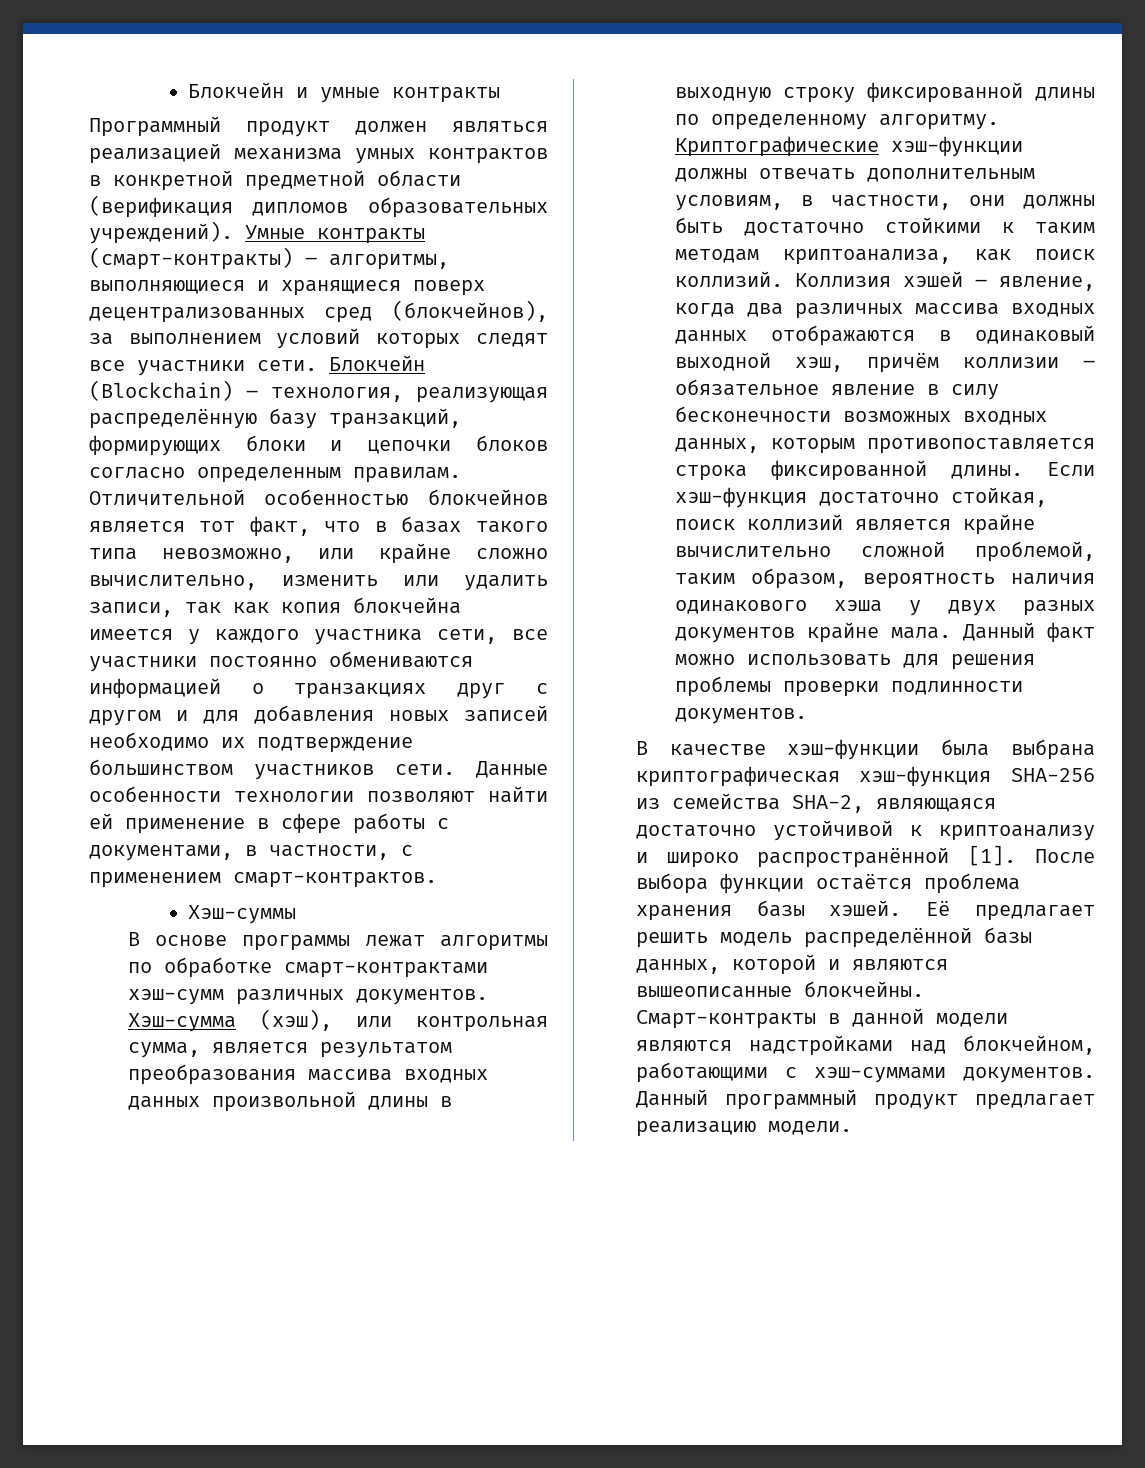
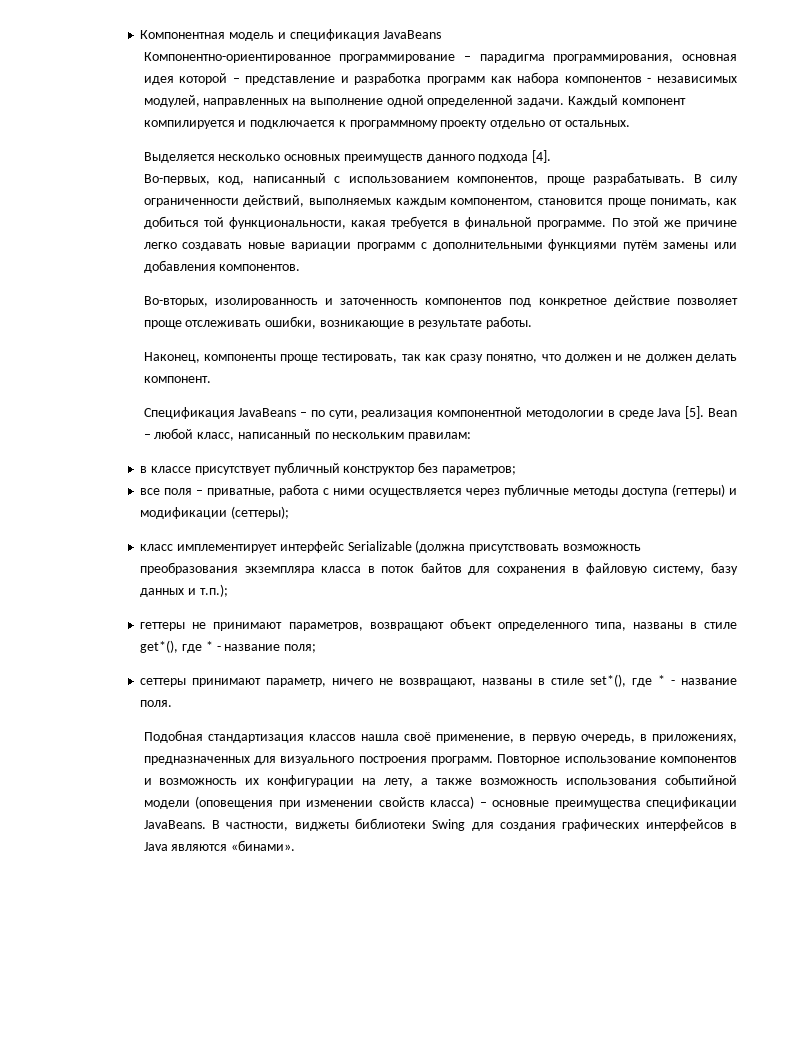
[188,82,501,103] [88,116,548,137] [88,143,548,164] [88,170,461,191] [88,195,548,218] [88,221,425,244] [88,247,449,270] [88,280,485,296] [88,300,548,323] [88,328,548,349] [88,355,425,376] [88,380,548,403] [88,408,461,429] [88,435,548,456] [88,467,461,483] [88,489,548,506] [88,516,548,537] [88,543,548,564] [88,575,548,591] [88,597,461,617] [88,629,548,645] [88,651,473,672] [88,678,548,699] [88,705,548,726] [88,732,413,753] [88,759,548,780] [88,786,548,803] [88,813,449,834] [88,845,413,861] [88,872,437,888] [188,905,297,924] [127,932,548,951] [127,957,488,978] [127,989,488,1005] [127,1009,548,1032] [127,1042,452,1058] [127,1064,488,1085] [127,1091,452,1112] [674,82,1095,103] [674,114,999,130] [674,136,1023,157] [674,168,1035,182] [674,195,1095,211] [674,217,1095,236] [674,249,1095,265] [674,271,1095,291] [674,303,1095,319] [674,325,1095,346] [674,352,1095,373] [674,379,999,400] [674,406,1047,425] [674,438,1095,454] [674,460,1095,481] [674,487,1047,508] [674,514,1035,535] [674,541,1095,562] [674,568,1095,589] [674,600,1095,616] [674,622,1095,643] [674,654,1035,670] [674,676,1023,697] [674,708,807,724] [635,739,1095,760] [635,766,1095,787] [635,793,996,813] [635,820,1095,841] [635,845,1095,868] [635,873,1020,894] [635,900,1095,921] [635,927,1032,948] [635,954,948,975] [635,981,924,998] [635,1008,1008,1029] [635,1035,1095,1056] [635,1062,1095,1083] [635,1089,1095,1110] [635,1121,852,1137] Блокчейн и умные контракты // Программный продукт должен являться реализацией механизма умных контрактов в конкретной предметной области (верификация дипломов образовательных учреждений). Умные контракты (смарт-контракты) – алгоритмы, выполняющиеся и хранящиеся поверх децентрализованных сред (блокчейнов), за выполнением условий которых следят все участники сети. Блокчейн (Blockchain) – технология, реализующая распределённую базу транзакций, формирующих блоки и цепочки блоков согласно определенным правилам. Отличительной особенностью блокчейнов является тот факт, что в базах такого типа невозможно, или крайне сложно вычислительно, изменить или удалить записи, так как копия блокчейна имеется у каждого участника сети, все участники постоянно обмениваются информацией о транзакциях друг с другом и для добавления новых записей необходимо их подтверждение большинством участников сети. Данные особенности технологии позволяют найти ей применение в сфере работы с документами, в частности, с применением смарт-контрактов. // Хэш-суммы // В основе программы лежат алгоритмы по обработке смарт-контрактами хэш-сумм различных документов. Хэш-сумма (хэш), или контрольная сумма, является результатом преобразования массива входных данных произвольной длины в выходную строку фиксированной длины по определенному алгоритму. Криптографические хэш-функции должны отвечать дополнительным условиям, в частности, они должны быть достаточно стойкими к таким методам криптоанализа, как поиск коллизий. Коллизия хэшей – явление, когда два различных массива входных данных отображаются в одинаковый выходной хэш, причём коллизии – обязательное явление в силу бесконечности возможных входных данных, которым противопоставляется строка фиксированной длины. Если хэш-функция достаточно стойкая, поиск коллизий является крайне вычислительно сложной проблемой, таким образом, вероятность наличия одинакового хэша у двух разных документов крайне мала. Данный факт можно использовать для решения проблемы проверки подлинности документов. // В качестве хэш-функции была выбрана криптографическая хэш-функция SHA-256 из семейства SHA-2, являющаяся достаточно устойчивой к криптоанализу и широко распространённой [1]. После выбора функции остаётся проблема хранения базы хэшей. Её предлагает решить модель распределённой базы данных, которой и являются вышеописанные блокчейны. Смарт-контракты в данной модели являются надстройками над блокчейном, работающими с хэш-суммами документов. Данный программный продукт предлагает реализацию модели. -> [140,29,442,41] [143,52,738,63] [143,72,737,85] [143,95,686,107] [143,120,630,129] [143,150,552,163] [143,172,738,185] [143,195,737,207] [143,216,737,229] [143,239,737,251] [143,260,301,273] [143,295,738,307] [143,316,533,329] [143,352,737,363] [143,376,211,383] [143,406,738,419] [143,428,472,441] [140,462,516,475] [140,484,738,497] [140,506,290,519] [140,540,641,553] [140,562,738,575] [140,584,228,597] [140,618,737,631] [140,640,317,653] [140,674,738,687] [140,700,173,707] [143,730,738,743] [143,754,737,765] [143,774,737,787] [143,796,737,809] [143,818,737,831] [143,840,296,851] Компонентная модель и спецификация JavaBeans // Компонентно-ориентированное программирование – парадигма программирования, основная идея которой – представление и разработка программ как набора компонентов - независимых модулей, направленных на выполнение одной определенной задачи. Каждый компонент компилируется и подключается к программному проекту отдельно от остальных. // Выделяется несколько основных преимуществ данного подхода [4]. // Во-первых, код, написанный с использованием компонентов, проще разрабатывать. В силу ограниченности действий, выполняемых каждым компонентом, становится проще понимать, как добиться той функциональности, какая требуется в финальной программе. По этой же причине легко создавать новые вариации программ с дополнительными функциями путём замены или добавления компонентов. // Во-вторых, изолированность и заточенность компонентов под конкретное действие позволяет проще отслеживать ошибки, возникающие в результате работы. // Наконец, компоненты проще тестировать, так как сразу понятно, что должен и не должен делать компонент. // Спецификация JavaBeans – по сути, реализация компонентной методологии в среде Java [5]. Bean – любой класс, написанный по нескольким правилам: // в классе присутствует публичный конструктор без параметров; // все поля – приватные, работа с ними осуществляется через публичные методы доступа (геттеры) и модификации (сеттеры); // класс имплементирует интерфейс Serializable (должна присутствовать возможность преобразования экземпляра класса в поток байтов для сохранения в файловую систему, базу данных и т.п.); // геттеры не принимают параметров, возвращают объект определенного типа, названы в стиле get*(), где * - название поля; // сеттеры принимают параметр, ничего не возвращают, названы в стиле set*(), где * - название поля. // Подобная стандартизация классов нашла своё применение, в первую очередь, в приложениях, предназначенных для визуального построения программ. Повторное использование компонентов и возможность их конфигурации на лету, а также возможность использования событийной модели (оповещения при изменении свойств класса) – основные преимущества спецификации JavaBeans. В частности, виджеты библиотеки Swing для создания графических интерфейсов в Java являются «бинами».

